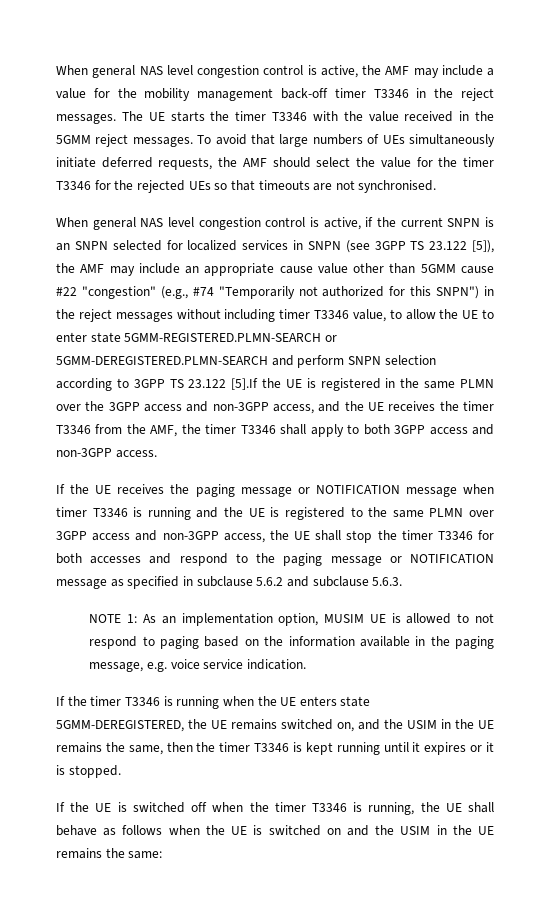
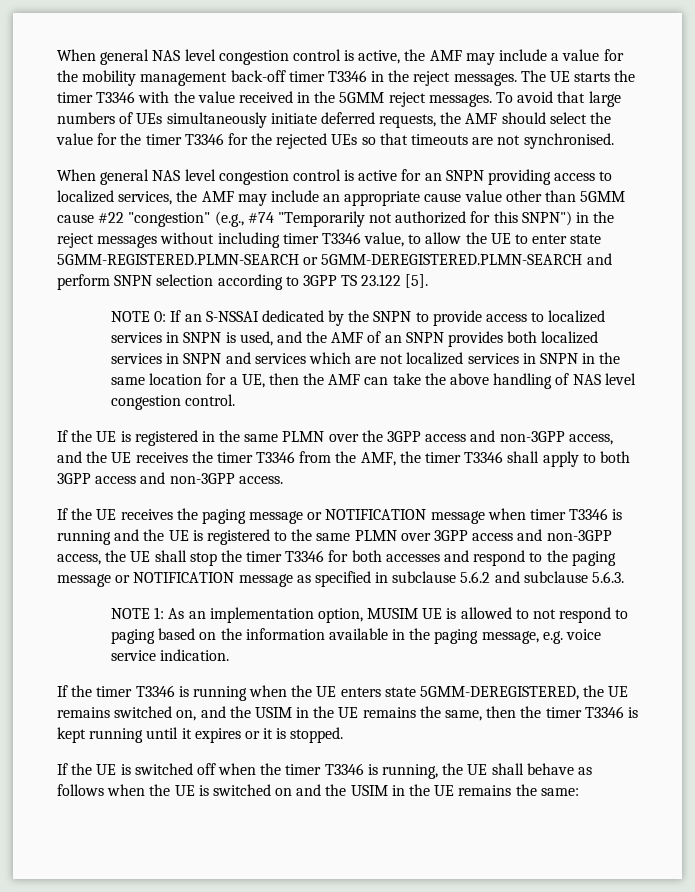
[323,217,495,230] [56,240,494,253] active, if the current SNPN is an SNPN selected for localized services in SNPN (see 3GPP TS 23.122 [5]), -> [358,169,613,185] [57,190,173,205] active for an SNPN providing access to localized services,
[231,378,259,390] [5].If -> [405,274,429,288] [110,310,606,326] [110,331,599,347] [110,352,621,365] [110,373,636,389] [110,394,236,410] [57,430,68,442] [5]. // NOTE 0: If an S-NSSAI dedicated by the SNPN to provide access to localized services in SNPN is used, and the AMF of an SNPN provides both localized services in SNPN and services which are not localized services in SNPN in the same location for a UE, then the AMF can take the above handling of NAS level congestion control. // If

